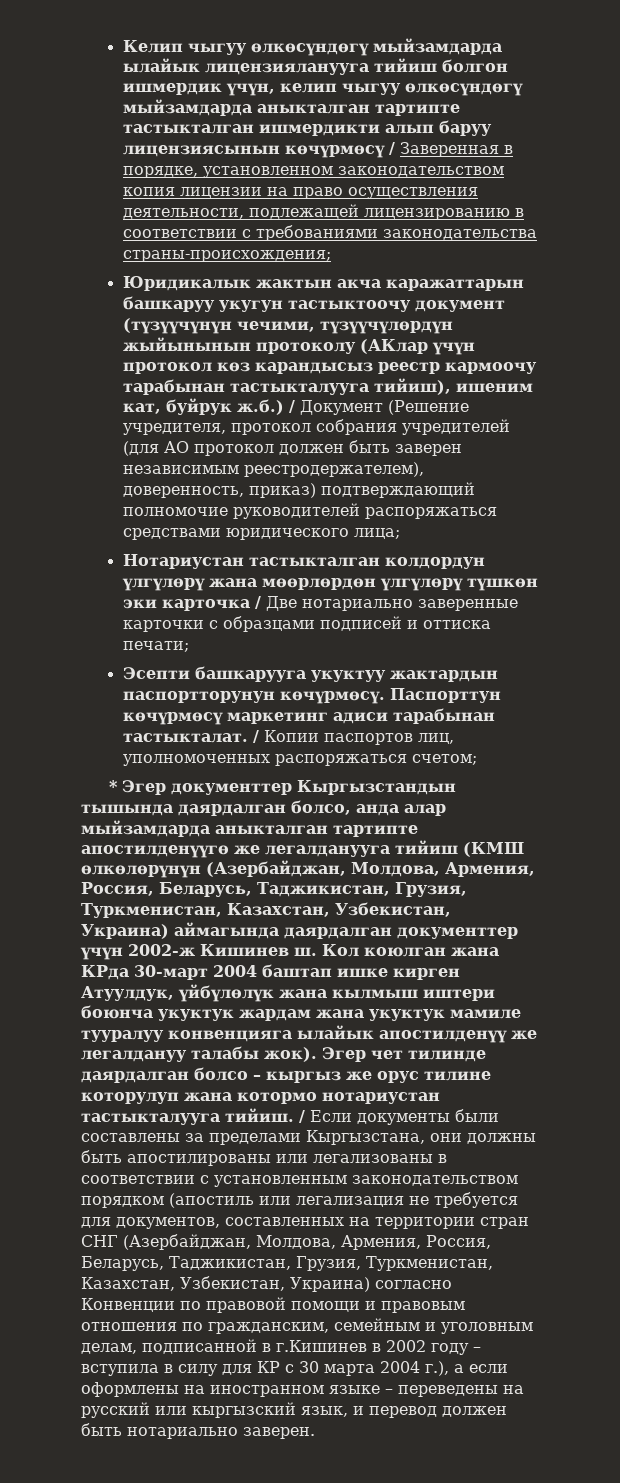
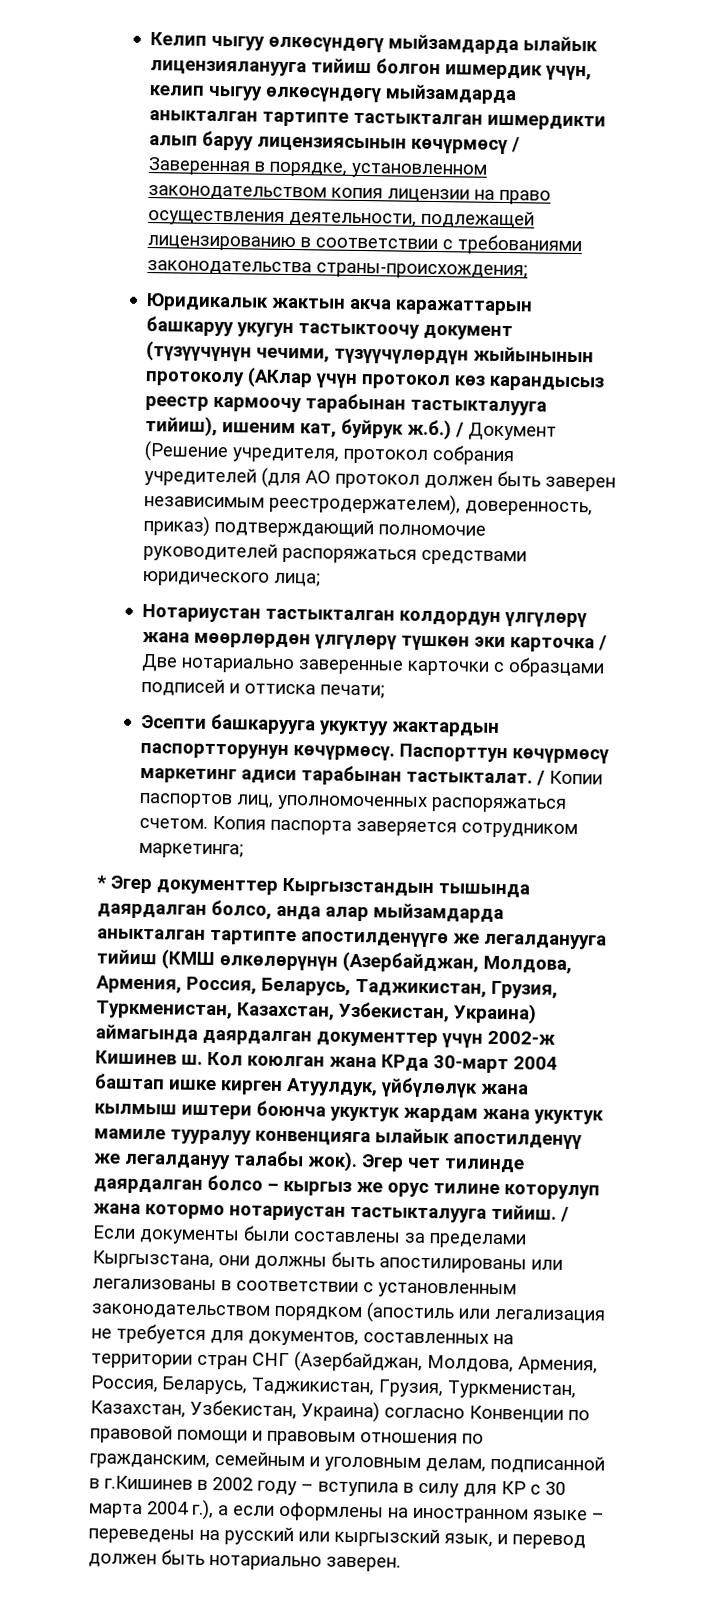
[411,754,477,765] счетом; -> [138,815,578,839] [138,842,244,859] счетом. Копия паспорта заверяется сотрудником маркетинга;

